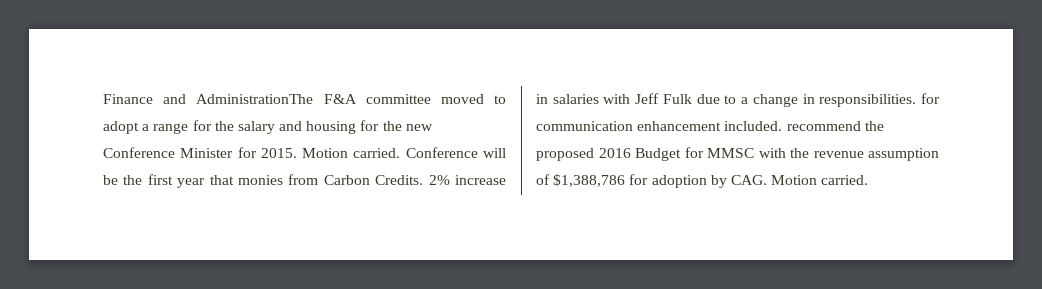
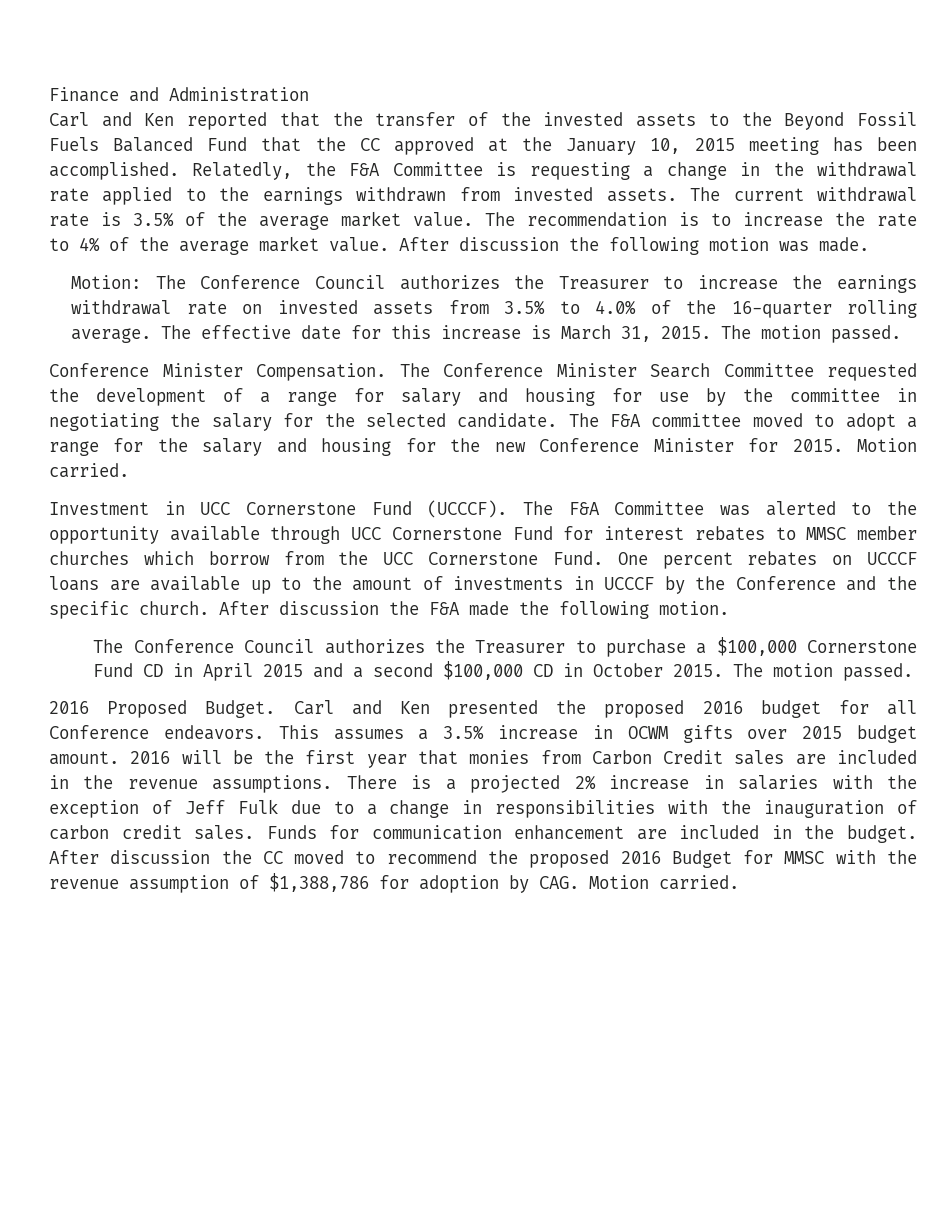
[196,94,314,104] AdministrationThe -> [169,87,309,102] [49,112,917,130] [49,137,917,155] [49,162,918,180] [49,187,918,205] [49,211,917,230] [49,236,869,255] [71,275,917,293] [71,300,917,318] [71,325,902,343] [49,363,917,381] [49,388,917,406] [49,413,599,431] Administration // Carl and Ken reported that the transfer of the invested assets to the Beyond Fossil Fuels Balanced Fund that the CC approved at the January 10, 2015 meeting has been accomplished. Relatedly, the F&A Committee is requesting a change in the withdrawal rate applied to the earnings withdrawn from invested assets. The current withdrawal rate is 3.5% of the average market value. The recommendation is to increase the rate to 4% of the average market value. After discussion the following motion was made. // Motion: The Conference Council authorizes the Treasurer to increase the earnings withdrawal rate on invested assets from 3.5% to 4.0% of the 16-quarter rolling average. The effective date for this increase is March 31, 2015. The motion passed. // Conference Minister Compensation. The Conference Minister Search Committee requested the development of a range for salary and housing for use by the committee in negotiating the salary for the selected candidate. The
[405,147,478,158] Conference -> [49,500,917,518] [49,526,918,544] [49,551,918,569] [49,576,917,594] [49,601,729,619] [93,637,917,657] [93,661,914,681] [49,700,917,718] [49,725,918,743] [49,751,171,765] // Investment in UCC Cornerstone Fund (UCCCF). The F&A Committee was alerted to the opportunity available through UCC Cornerstone Fund for interest rebates to MMSC member churches which borrow from the UCC Cornerstone Fund. One percent rebates on UCCCF loans are available up to the amount of investments in UCCCF by the Conference and the specific church. After discussion the F&A made the following motion. // The Conference Council authorizes the Treasurer to purchase a $100,000 Cornerstone Fund CD in April 2015 and a second $100,000 CD in October 2015. The motion passed. // 2016 Proposed Budget. Carl and Ken presented the proposed 2016 budget for all Conference endeavors. This assumes a 3.5% increase in OCWM gifts over 2015 budget amount. 2016
[375,175,424,185] Credits. -> [663,750,918,765] [49,775,561,793] Credit sales are included in the revenue assumptions. There is a projected
(631, 99) none -> [886,775,917,789] [49,800,172,818] the exception of
[819,93,940,107] [536,121,783,131] responsibilities. for communication enhancement included. -> [495,800,917,818] [49,825,917,843] [49,850,376,864] responsibilities with the inauguration of carbon credit sales. Funds for communication enhancement are included in the budget. After discussion the CC moved to

